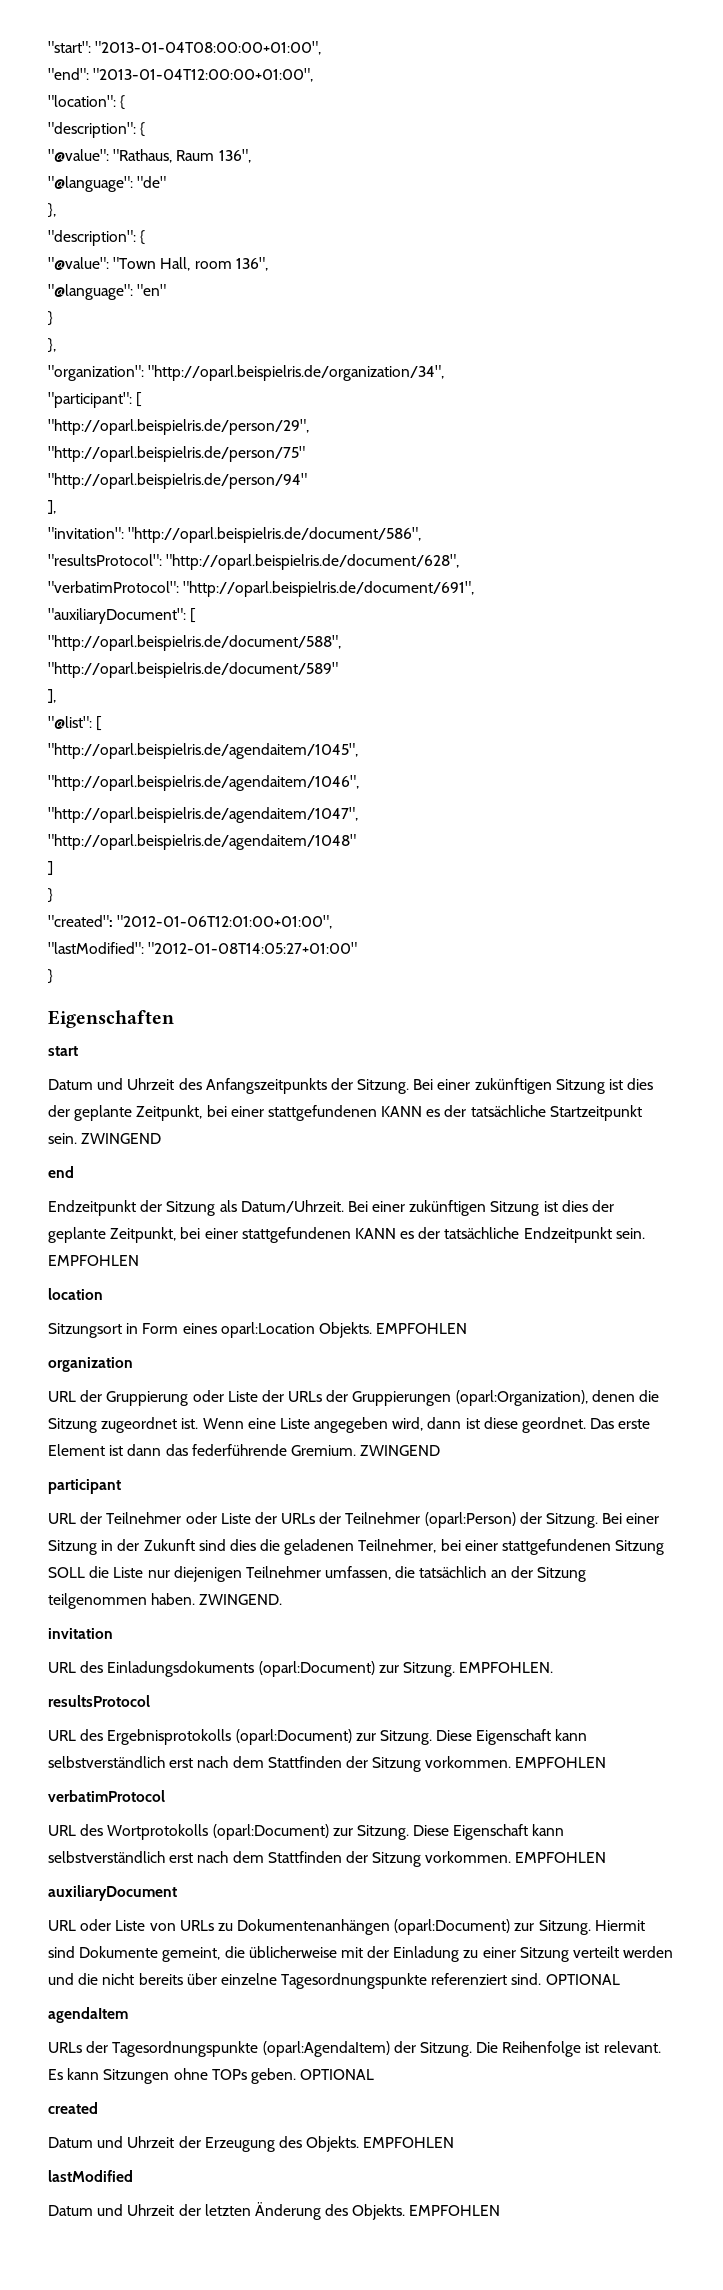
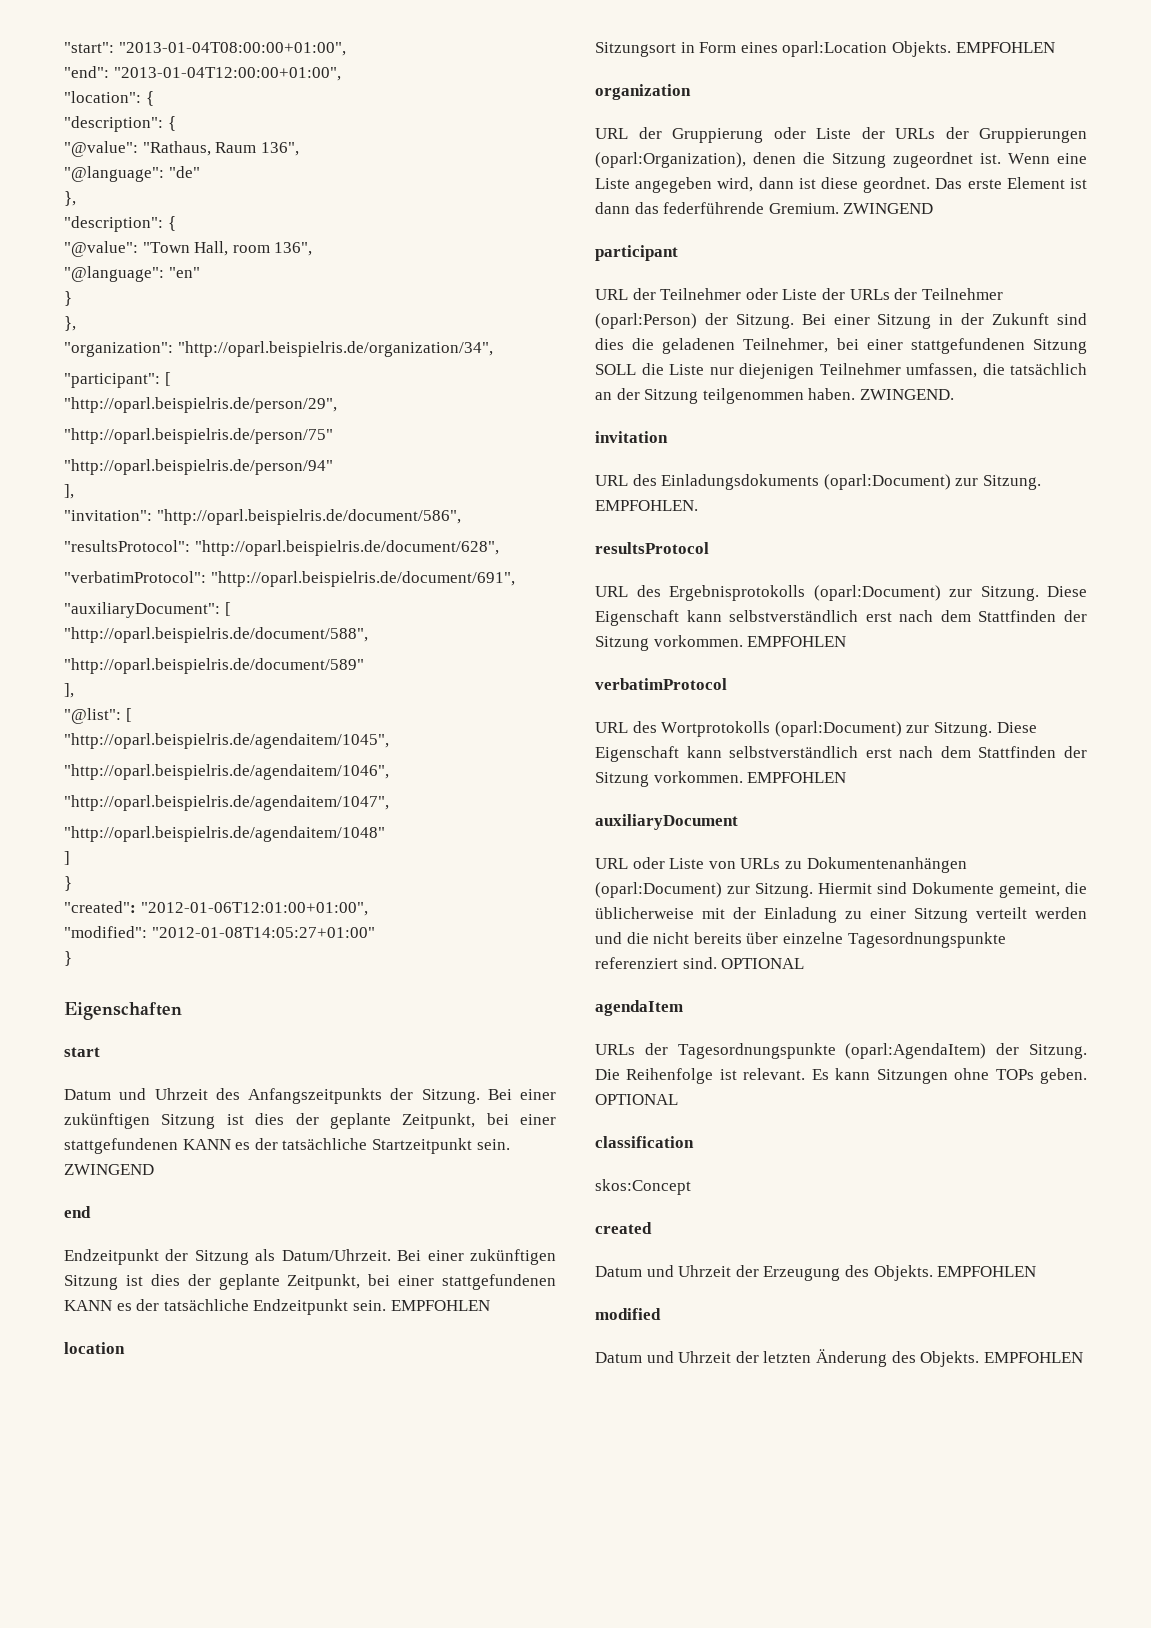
[48,942,144,954] "lastModified": -> [64,926,147,938] "modified":
(375, 2074) none -> [595,1136,694,1148] [595,1179,691,1195] // classification // skos:Concept
[48,2170,133,2182] lastModified -> [595,1308,661,1320] modified

